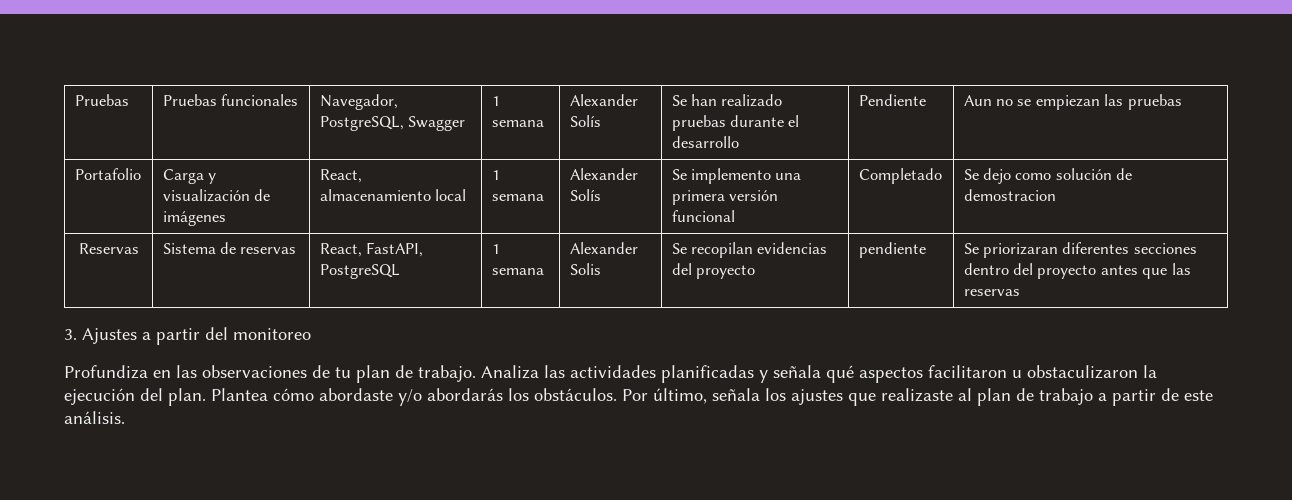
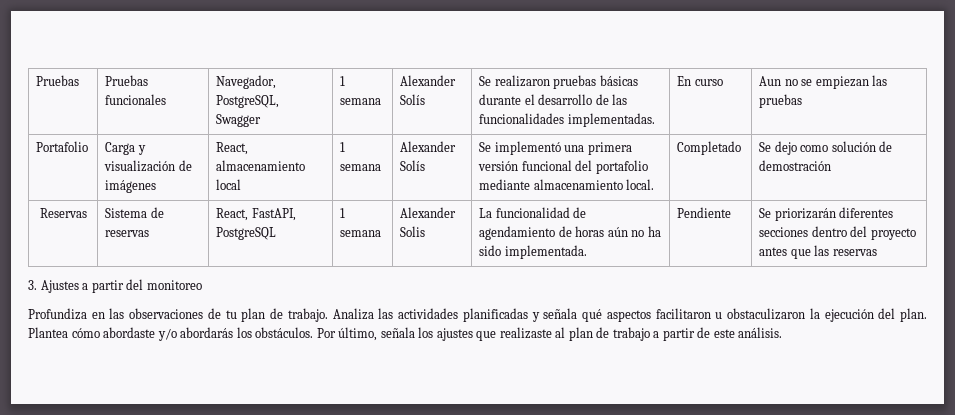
[691,94,783,107] [671,115,726,131] han realizado pruebas -> [494,75,638,89] realizaron pruebas básicas
[858,94,926,106] | Pendiente -> [595,94,628,105] [479,113,655,127] [677,76,723,86] de las funcionalidades implementadas. | En curso
[691,168,772,184] implemento -> [494,141,561,155] implementó
(735, 216) none -> [575,160,648,174] [479,179,655,190] del portafolio mediante almacenamiento local.
[963,189,1056,201] demostracion -> [759,160,832,171] demostración
[671,242,828,258] [671,263,756,279] [858,242,926,258] [963,243,1059,258] Se recopilan evidencias del proyecto | pendiente | Se priorizaran -> [479,207,587,218] [479,226,661,240] [479,245,587,259] [677,207,732,218] [759,208,836,221] La funcionalidad de agendamiento de horas aún no ha sido implementada. | Pendiente | Se priorizarán

